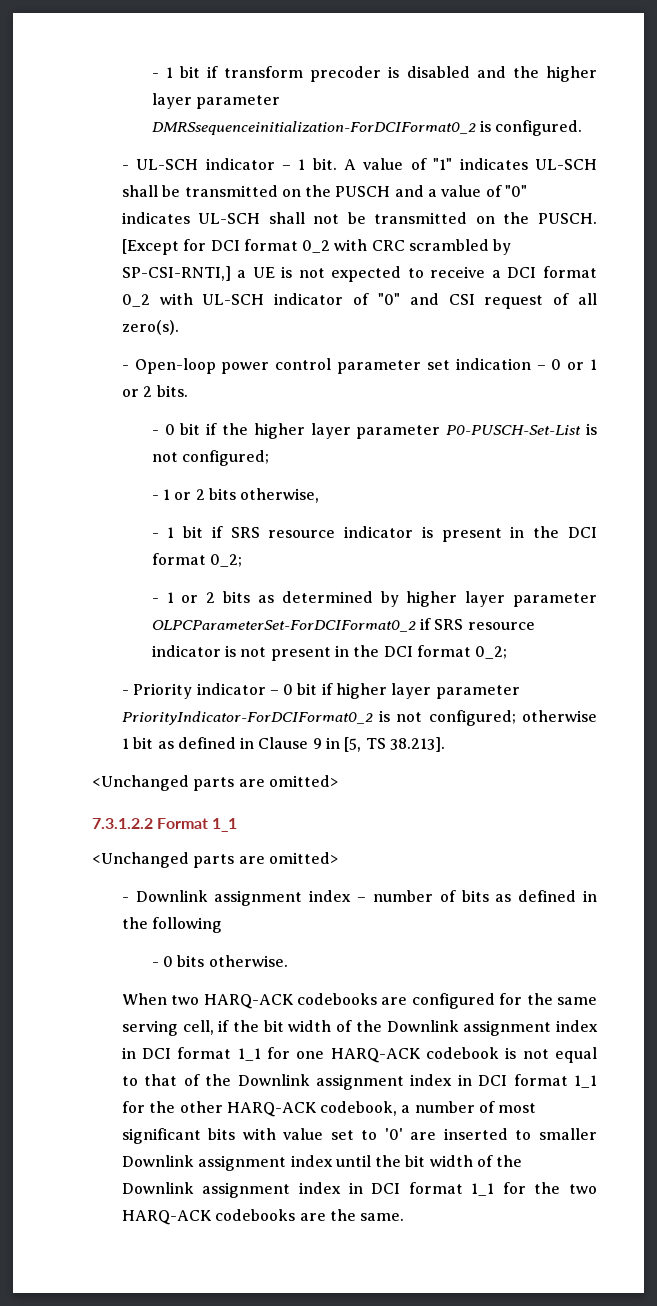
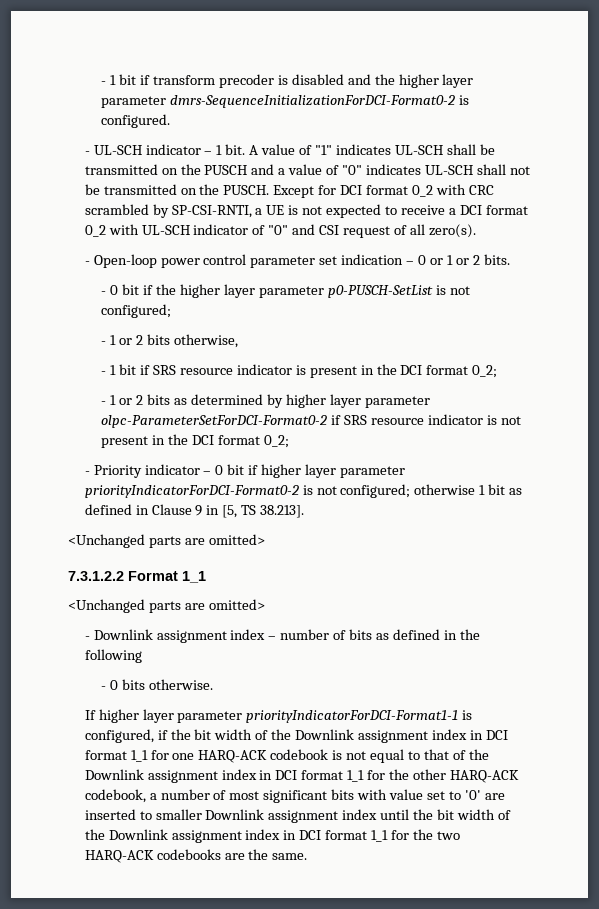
[151,121,476,135] DMRSsequenceinitialization-ForDCIFormat0_2 -> [170,95,456,108] dmrs-SequenceInitializationForDCI-Format0-2
[121,239,179,255] [Except -> [273,185,315,198] Except
[121,266,231,281] SP-CSI-RNTI,] -> [171,205,252,218] SP-CSI-RNTI,
[446,425,582,435] P0-PUSCH-Set-List -> [327,285,433,298] p0-PUSCH-SetList
[151,620,416,632] OLPCParameterSet-ForDCIFormat0_2 -> [101,415,328,428] olpc-ParameterSetForDCI-Format0-2
[121,711,373,725] PriorityIndicator-ForDCIFormat0_2 -> [84,485,299,498] priorityIndicatorForDCI-Format0-2
[121,993,597,1009] [121,1020,214,1036] When two HARQ-ACK codebooks are configured for the same serving cell, -> [84,709,473,723] [84,729,154,743] If higher layer parameter priorityIndicatorForDCI-Format1-1 is configured,

